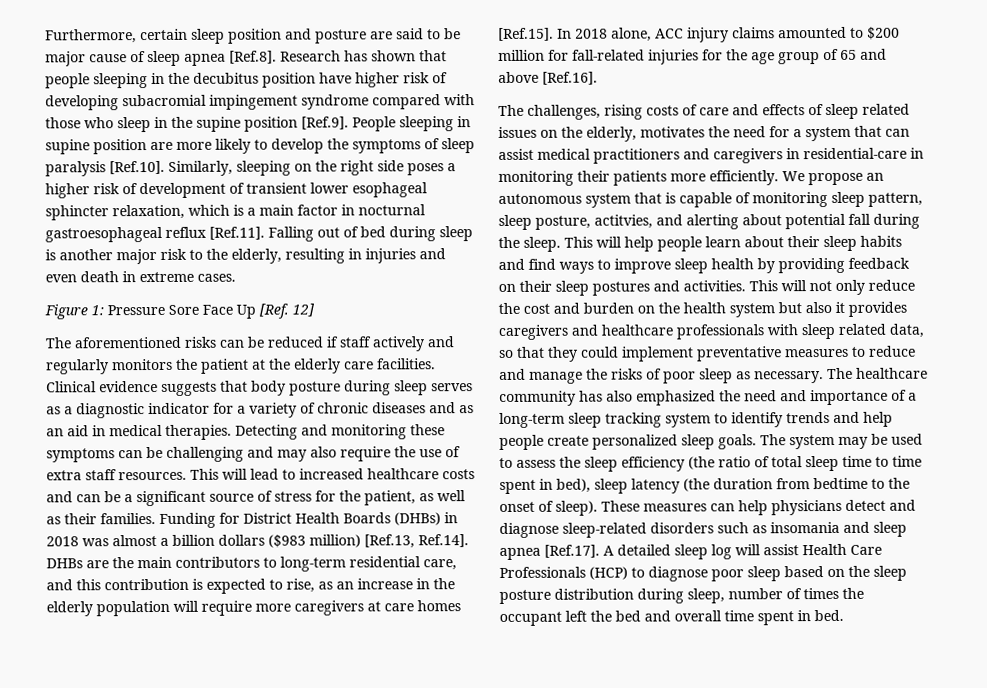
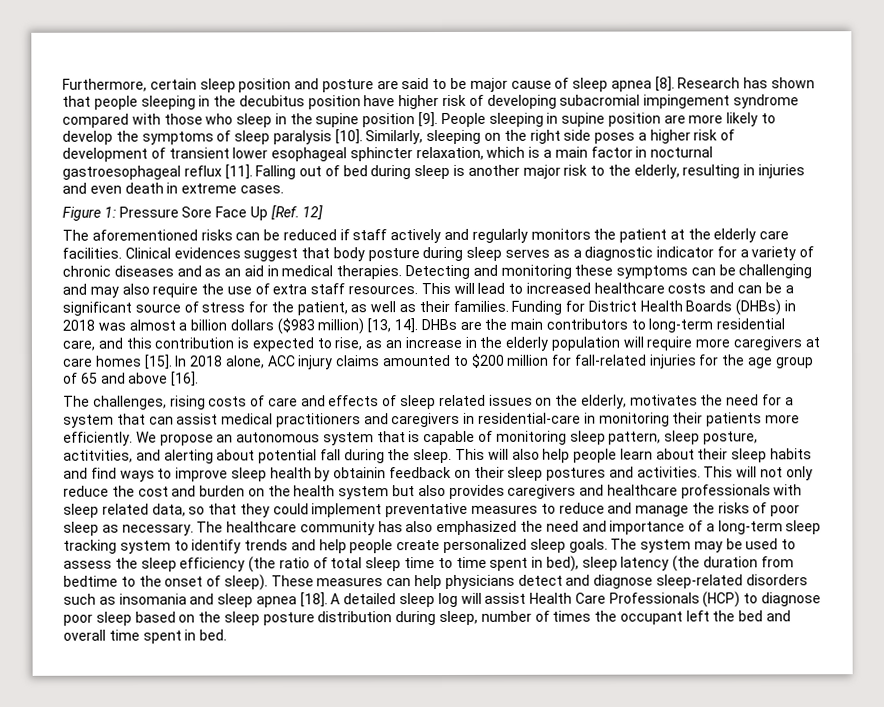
[229,50,277,64] [Ref.8]. -> [654,76,675,92] [8].
[301,116,349,130] [Ref.9]. -> [418,112,439,128] [9].
[109,160,165,175] [Ref.10]. -> [334,129,363,145] [10].
[209,226,265,240] [Ref.11]. -> [224,164,253,180] [11].
[99,380,217,396] evidence suggests -> [173,247,299,262] evidences suggest
[364,534,469,549] [Ref.13, Ref.14]. -> [367,318,419,334] [13, 14].
[498,27,554,41] [Ref.15]. -> [144,354,173,370] [15].
[542,71,598,85] [Ref.16]. -> [171,371,200,387] [16].
[594,214,653,229] actitvies, -> [63,449,133,463] actitvities,
(622, 242) none -> [511,448,540,460] also
[778,257,845,274] providing -> [333,467,387,479] obtainin
[835,301,845,313] it -> (446, 490) none
[544,544,600,558] [Ref.17]. -> [299,592,328,608] [18].

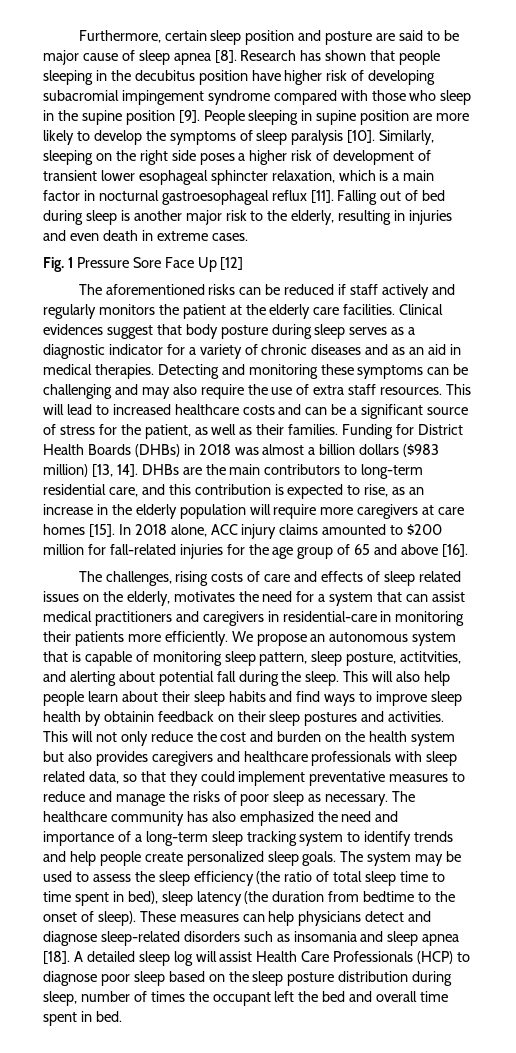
[62,206,116,221] Figure 1: -> [43,257,73,272] Fig. 1
[270,205,324,221] [Ref. 12] -> [220,257,244,270] [12]

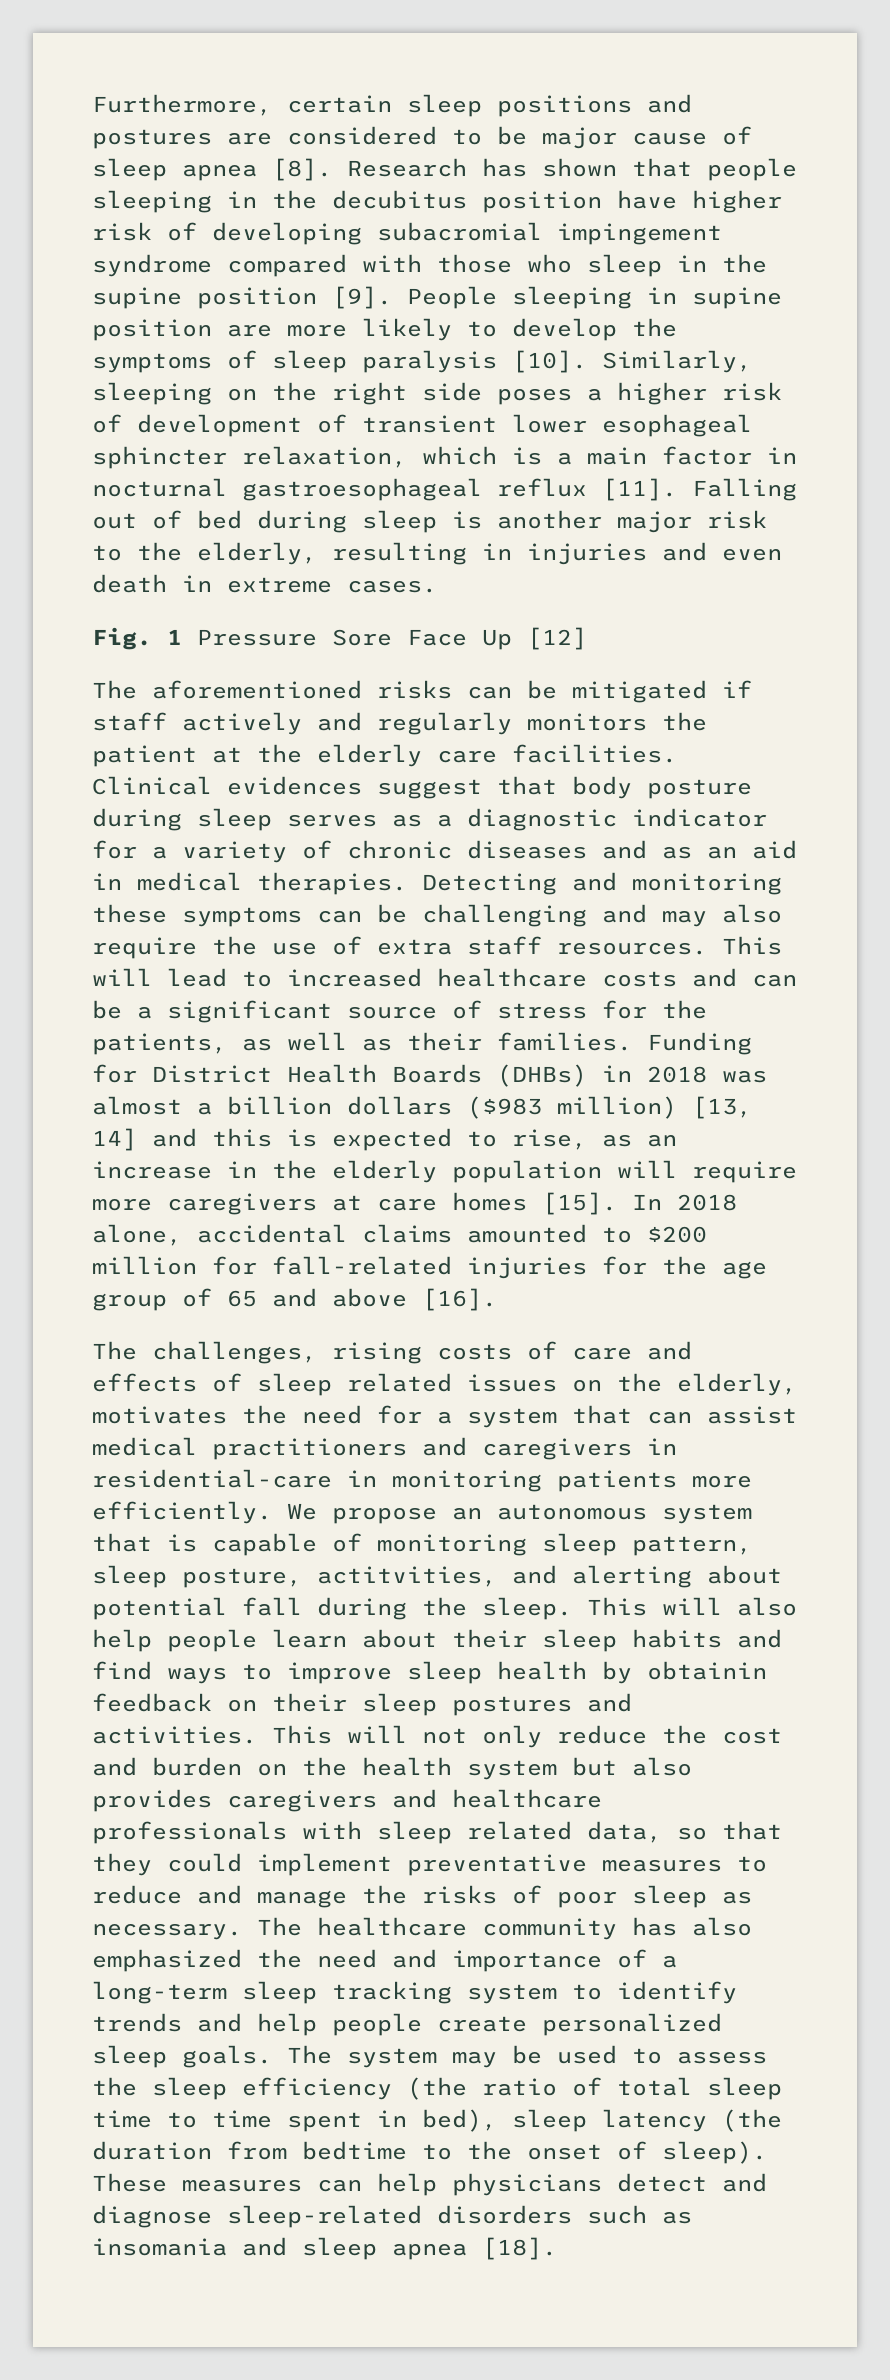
[245,30,424,45] position and posture are said -> [497,94,692,117] [92,126,437,149] positions and postures are considered
[284,284,335,295] reduced -> [572,680,707,703] mitigated
[144,424,191,439] patient, -> [92,1033,227,1055] patients,
[116,464,424,479] [43,484,138,497] 14]. DHBs are the main contributors to long-term residential care, -> [92,1128,137,1151] 14]
[194,484,271,495] contribution -> (272, 1137) none
[210,524,277,539] ACC injury -> [197,1224,347,1243] accidental
[43,631,71,642] their -> (542, 1481) none
[73,951,471,966] [43,971,453,986] [43,991,449,1006] [43,1011,122,1026] A detailed sleep log will assist Health Care Professionals (HCP) to diagnose poor sleep based on the sleep posture distribution during sleep, number of times the occupant left the bed and overall time spent in bed. -> (557, 2248) none

